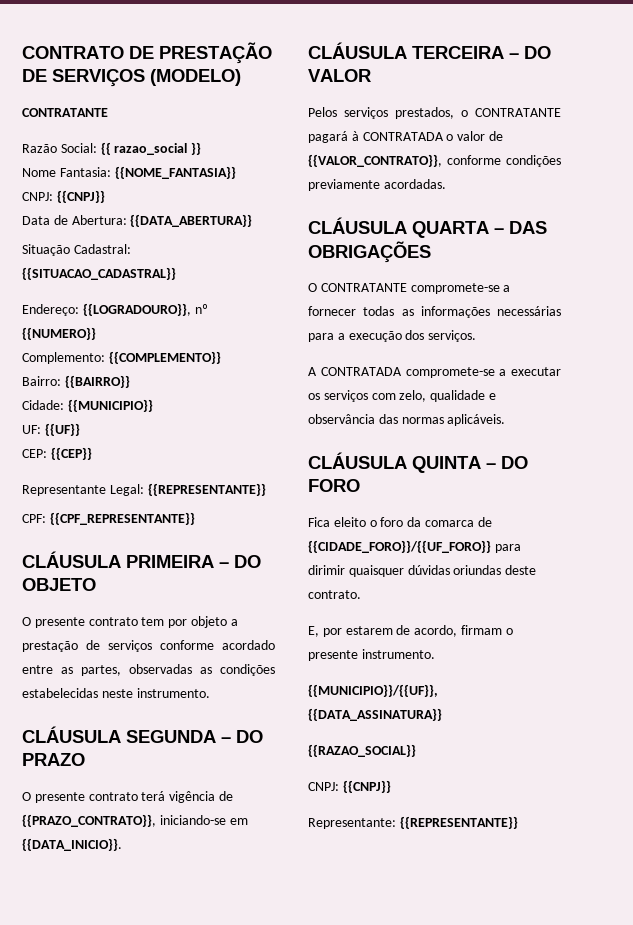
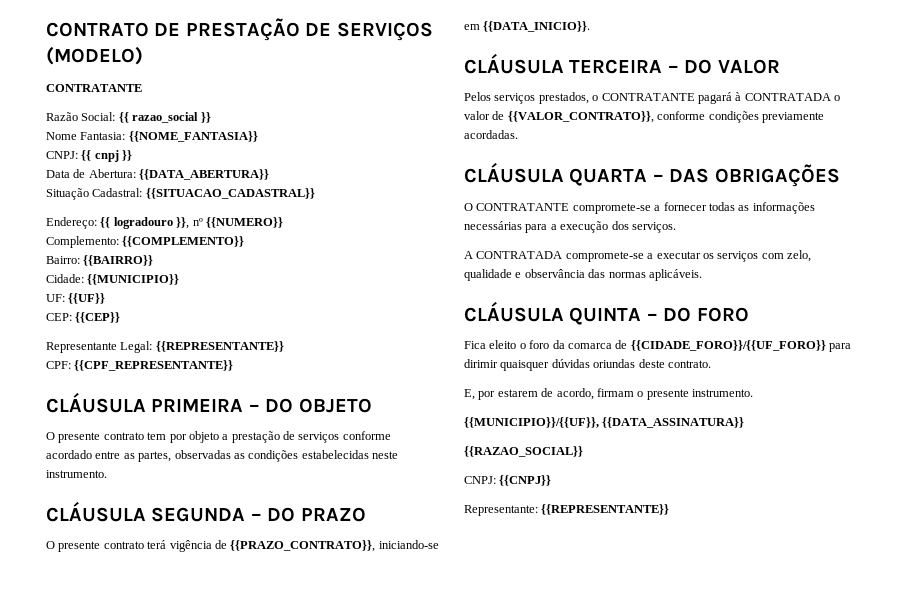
[56,190,105,203] {{CNPJ}} -> [81,150,133,162] {{ cnpj }}
[82,303,191,316] {{LOGRADOURO}}, -> [100,217,190,229] {{ logradouro }},

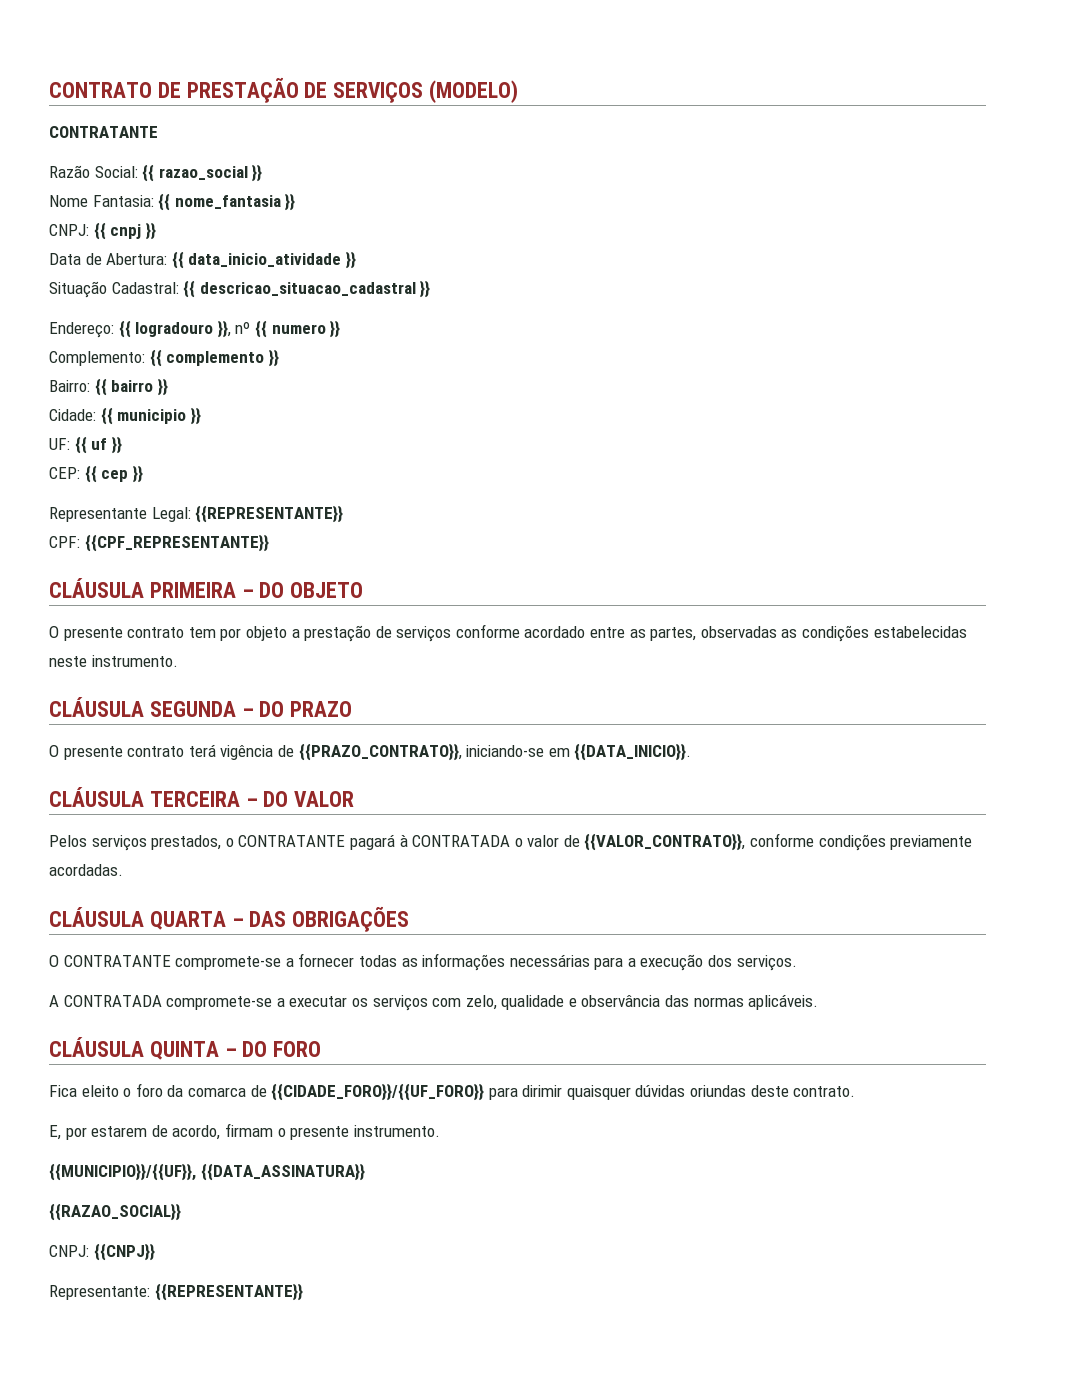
[128,131,258,142] {{NOME_FANTASIA}} -> [158,193,296,211] {{ nome_fantasia }}
[139,169,270,180] {{DATA_ABERTURA}} -> [171,251,356,269] {{ data_inicio_atividade }}
[145,188,315,199] {{SITUACAO_CADASTRAL}} -> [183,280,431,298] {{ descricao_situacao_cadastral }}
[205,217,283,228] [46,236,245,248] [46,255,154,266] [46,274,180,285] [46,293,106,304] [46,312,121,323] {{NUMERO}} // Complemento: {{COMPLEMENTO}} // Bairro: {{BAIRRO}} // Cidade: {{MUNICIPIO}} // UF: {{UF}} // CEP: {{CEP}} -> [254,320,341,338] [49,349,279,367] [49,378,168,396] [49,407,201,425] [49,436,122,454] [49,465,143,483] {{ numero }} // Complemento: {{ complemento }} // Bairro: {{ bairro }} // Cidade: {{ municipio }} // UF: {{ uf }} // CEP: {{ cep }}

